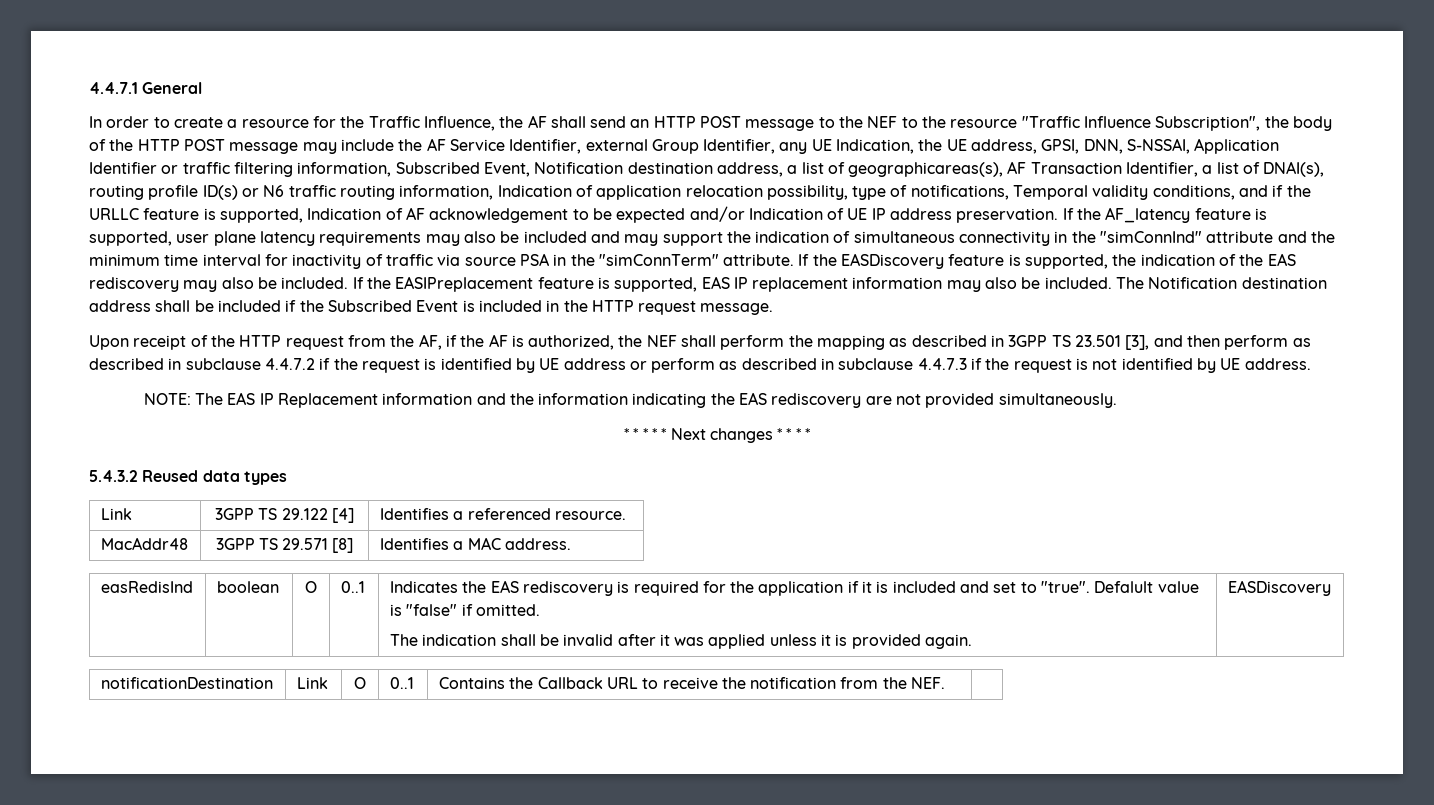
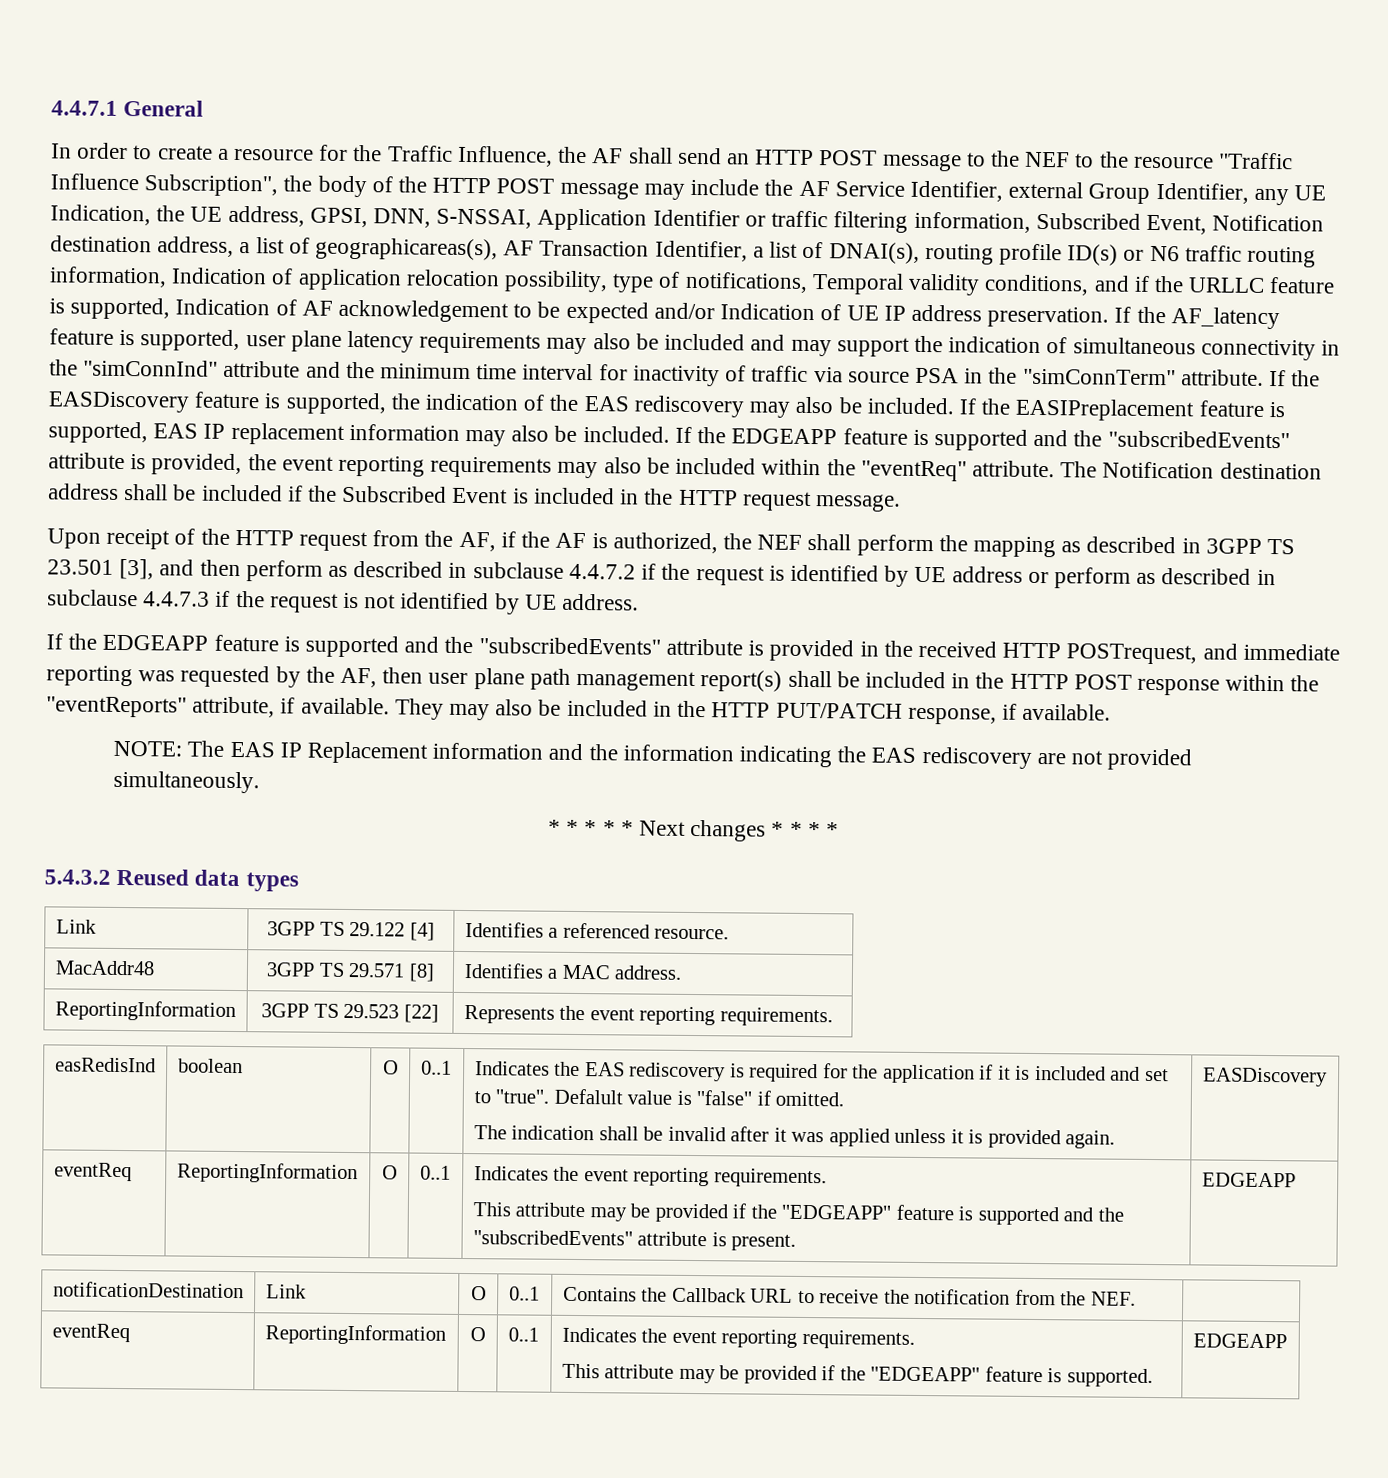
(1112, 283) none -> [674,426,1290,451] [48,452,1055,482] If the EDGEAPP feature is supported and the "subscribedEvents" attribute is provided, the event reporting requirements may also be included within the "eventReq" attribute.
(1311, 364) none -> [46,633,1340,665] [46,665,1320,696] [46,696,1112,725] // If the EDGEAPP feature is supported and the "subscribedEvents" attribute is provided in the received HTTP POSTrequest, and immediate reporting was requested by the AF, then user plane path management report(s) shall be included in the HTTP POST response within the "eventReports" attribute, if available. They may also be included in the HTTP PUT/PATCH response, if available.
(571, 544) none -> [54,1000,236,1022] [261,1003,439,1023] [463,1005,833,1027] // ReportingInformation | 3GPP TS 29.523 [22] | Represents the event reporting requirements.
(1331, 588) none -> [53,1162,132,1182] [176,1162,358,1184] [381,1165,398,1180] [419,1165,451,1180] [473,1166,827,1188] [472,1202,1124,1226] [472,1230,797,1251] [1201,1172,1296,1188] // eventReq | ReportingInformation | O | 0..1 | Indicates the event reporting requirements. // This attribute may be provided if the "EDGEAPP" feature is supported and the "subscribedEvents" attribute is present. | EDGEAPP
(946, 683) none -> [51,1323,130,1343] [264,1324,446,1345] [469,1327,486,1342] [507,1327,539,1342] [561,1327,915,1349] [561,1363,1153,1388] [1192,1333,1287,1349] // eventReq | ReportingInformation | O | 0..1 | Indicates the event reporting requirements. // This attribute may be provided if the "EDGEAPP" feature is supported. | EDGEAPP

